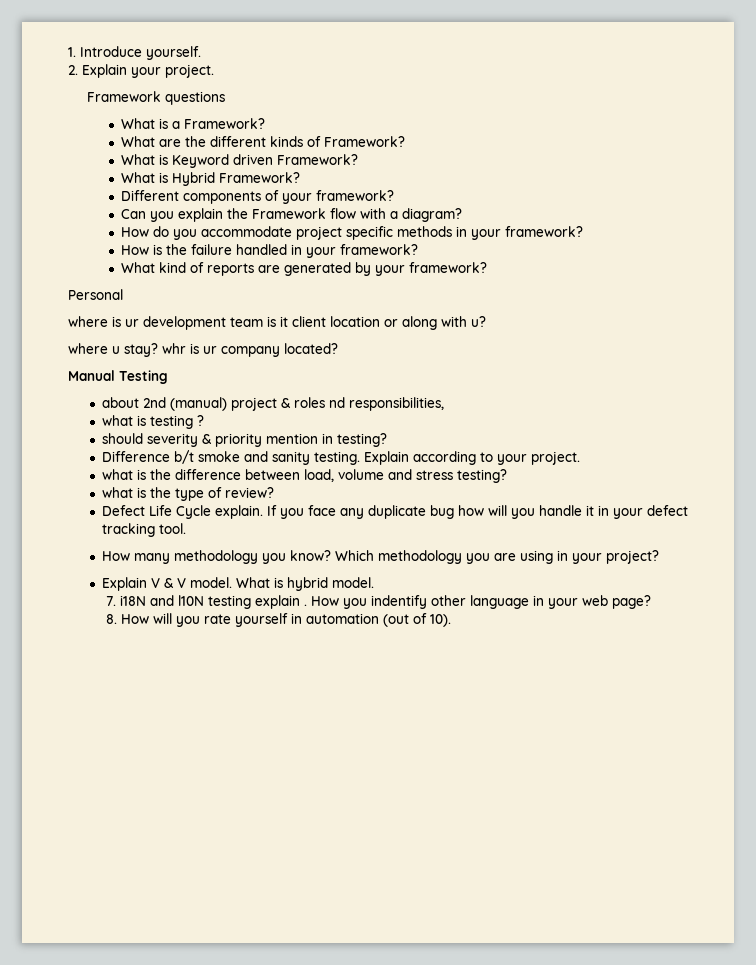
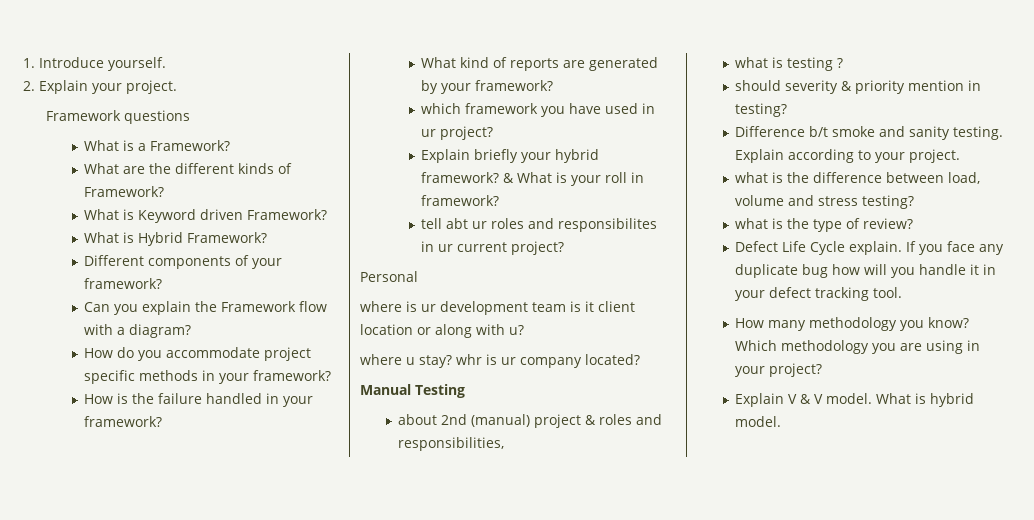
(488, 267) none -> [421,103,656,117] [421,126,494,140] [421,149,600,163] [421,172,645,186] [421,195,500,206] [421,218,658,232] [421,241,565,255] // which framework you have used in ur project? // Explain briefly your hybrid framework? & What is your roll in framework? // tell abt ur roles and responsibilites in ur current project?
[329,397,346,408] nd -> [635,414,662,425] and
[106,595,652,609] [106,613,452,627] // 7. i18N and l10N testing explain . How you indentify other language in your web page? // 8. How will you rate yourself in automation (out of 10). -> (781, 421) none

